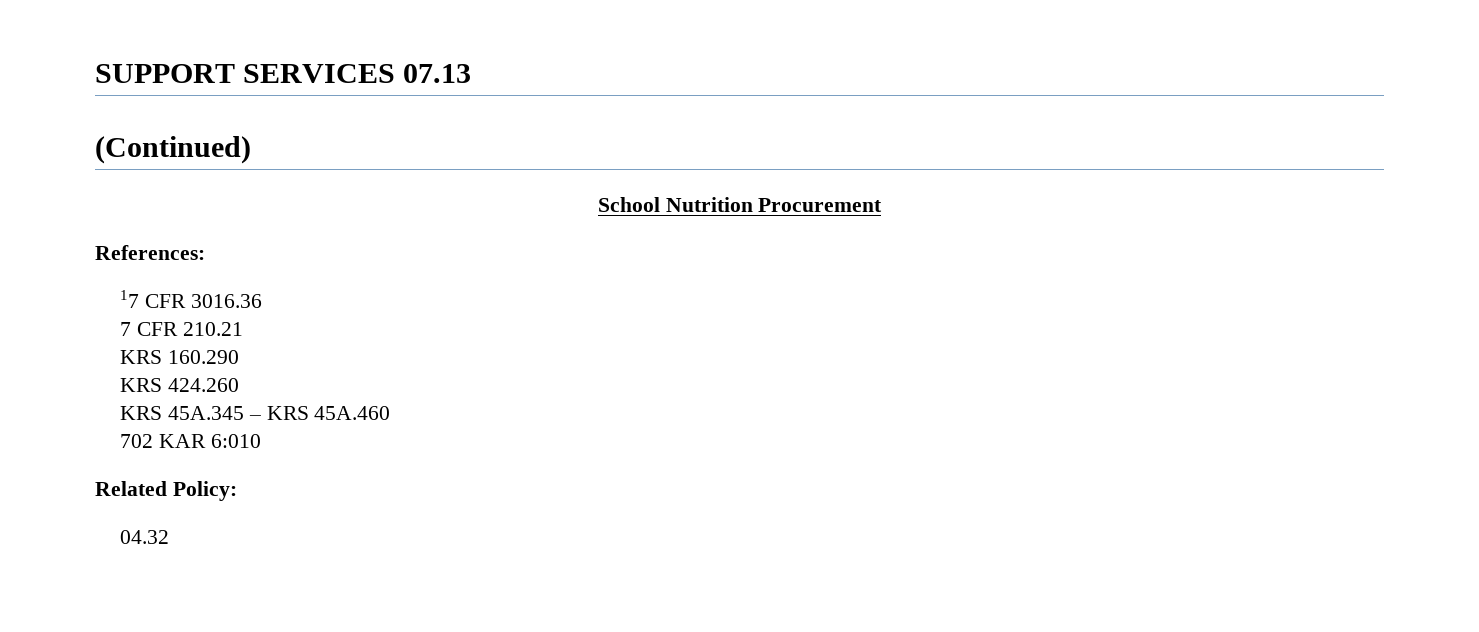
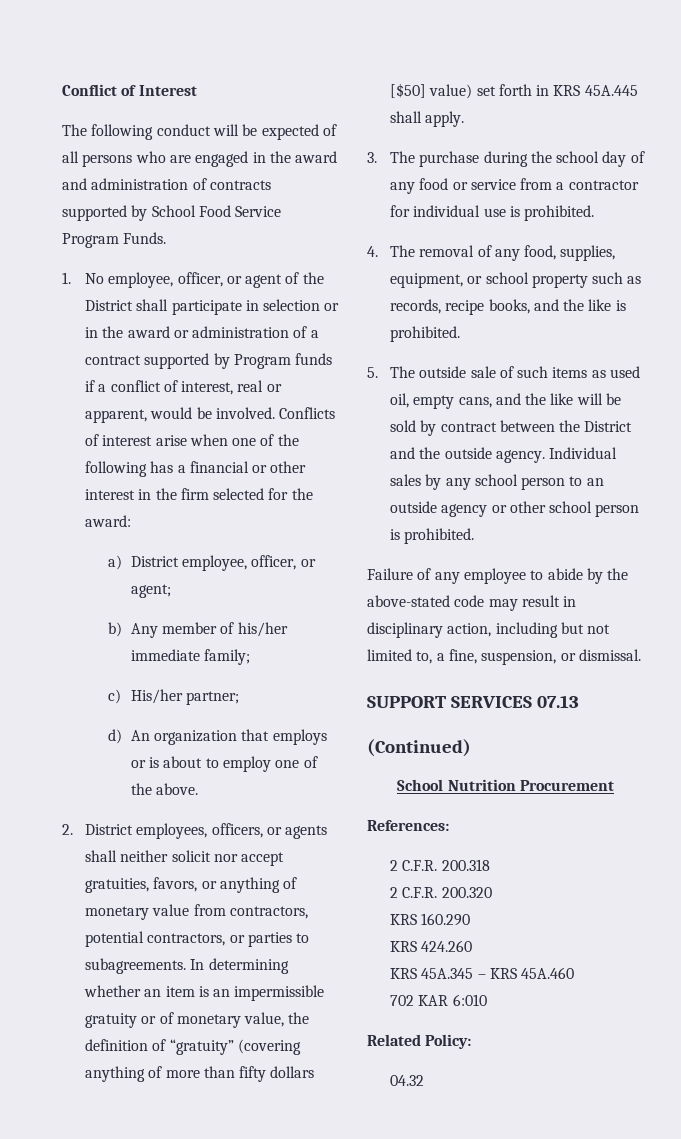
(95, 73) none -> [62,84,197,96] [62,124,337,140] [62,151,338,167] [62,178,271,190] [62,205,282,221] [62,232,167,248] [62,272,324,288] [84,299,340,315] [84,326,319,338] [84,353,333,369] [84,380,282,395] [84,407,336,423] [84,434,299,446] [84,461,307,477] [84,488,313,500] [84,515,131,527] [107,555,316,571] [130,584,171,598] [107,622,288,638] [130,649,250,665] [107,689,239,705] [107,729,327,745] [130,756,318,772] [130,783,198,795] [62,823,328,839] [84,850,285,866] [84,877,298,893] [84,904,308,920] [84,931,310,947] [84,958,289,974] [83,985,325,1001] [84,1012,310,1028] [84,1039,301,1055] [84,1066,315,1082] [389,83,638,99] [389,111,465,127] [367,151,645,167] [389,178,639,194] [389,205,595,221] [367,245,616,261] [389,272,642,288] [389,299,626,315] [389,326,460,342] [367,366,641,378] [389,393,622,409] [389,420,633,436] [389,447,618,463] [389,474,604,490] [389,501,640,517] [389,528,475,544] [367,568,629,584] [367,595,577,611] [367,622,611,638] [367,649,641,665] Conflict of Interest // The following conduct will be expected of all persons who are engaged in the award and administration of contracts supported by School Food Service Program Funds. // 1. No employee, officer, or agent of the District shall participate in selection or in the award or administration of a contract supported by Program funds if a conflict of interest, real or apparent, would be involved. Conflicts of interest arise when one of the following has a financial or other interest in the firm selected for the award: // a) District employee, officer, or agent; // b) Any member of his/her immediate family; // c) His/her partner; // d) An organization that employs or is about to employ one of the above. // 2. District employees, officers, or agents shall neither solicit nor accept gratuities, favors, or anything of monetary value from contractors, potential contractors, or parties to subagreements. In determining whether an item is an impermissible gratuity or of monetary value, the definition of “gratuity” (covering anything of more than fifty dollars [$50] value) set forth in KRS 45A.445 shall apply. // 3. The purchase during the school day of any food or service from a contractor for individual use is prohibited. // 4. The removal of any food, supplies, equipment, or school property such as records, recipe books, and the like is prohibited. // 5. The outside sale of such items as used oil, empty cans, and the like will be sold by contract between the District and the outside agency. Individual sales by any school person to an outside agency or other school person is prohibited. // Failure of any employee to abide by the above-stated code may result in disciplinary action, including but not limited to, a fine, suspension, or dismissal. //
[120,290,262,308] [120,322,243,336] 17 CFR 3016.36 // 7 CFR 210.21 -> [389,859,490,871] [389,887,492,898] 2 C.F.R. 200.318 // 2 C.F.R. 200.320

